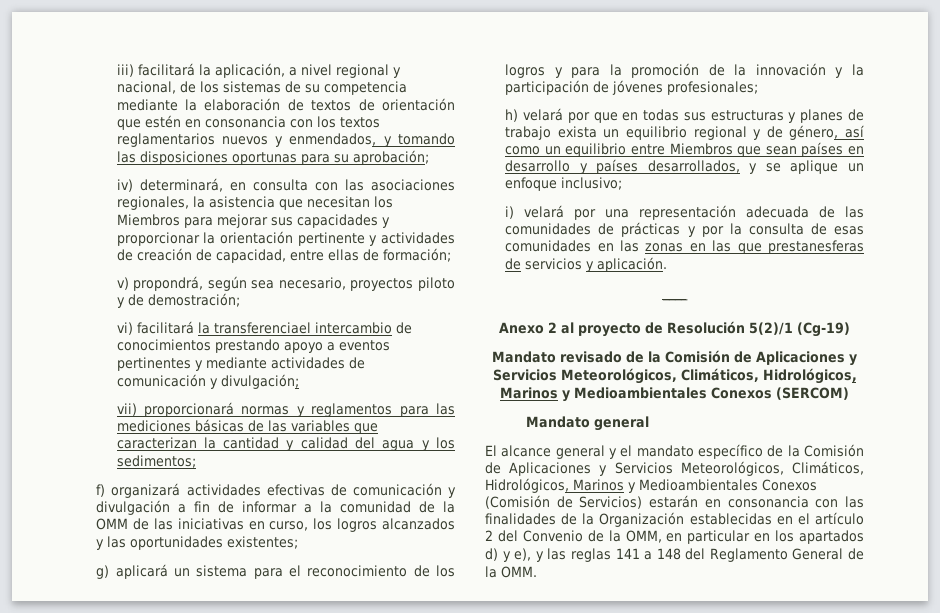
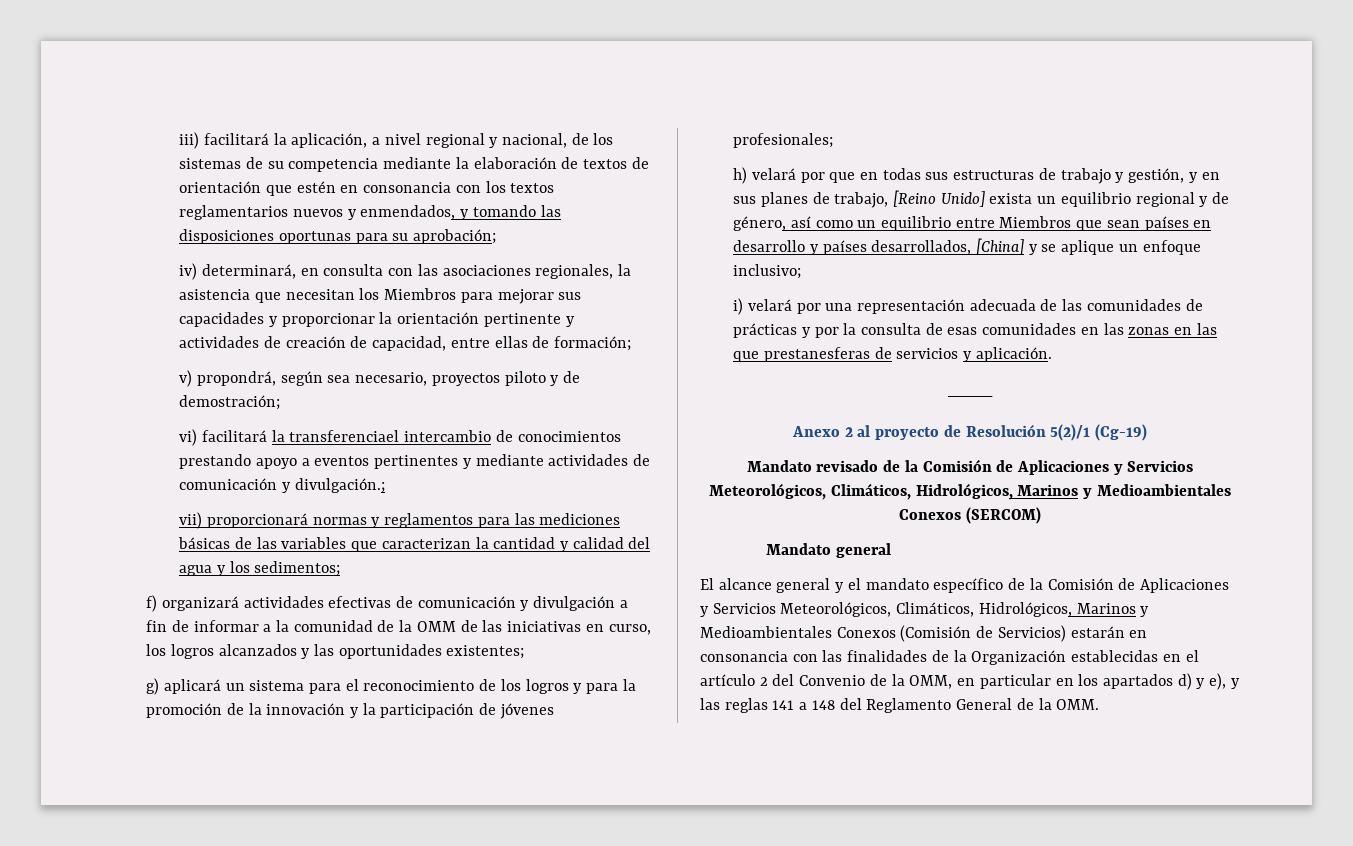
[220,374,299,389] divulgación; -> [294,478,385,493] divulgación.;
[788,109,864,123] [505,126,552,140] y planes de trabajo -> [1038,168,1220,184] [733,190,985,208] de trabajo y gestión, y en sus planes de trabajo, [Reino Unido]
(740, 166) none -> [975,238,1024,255] [China]

